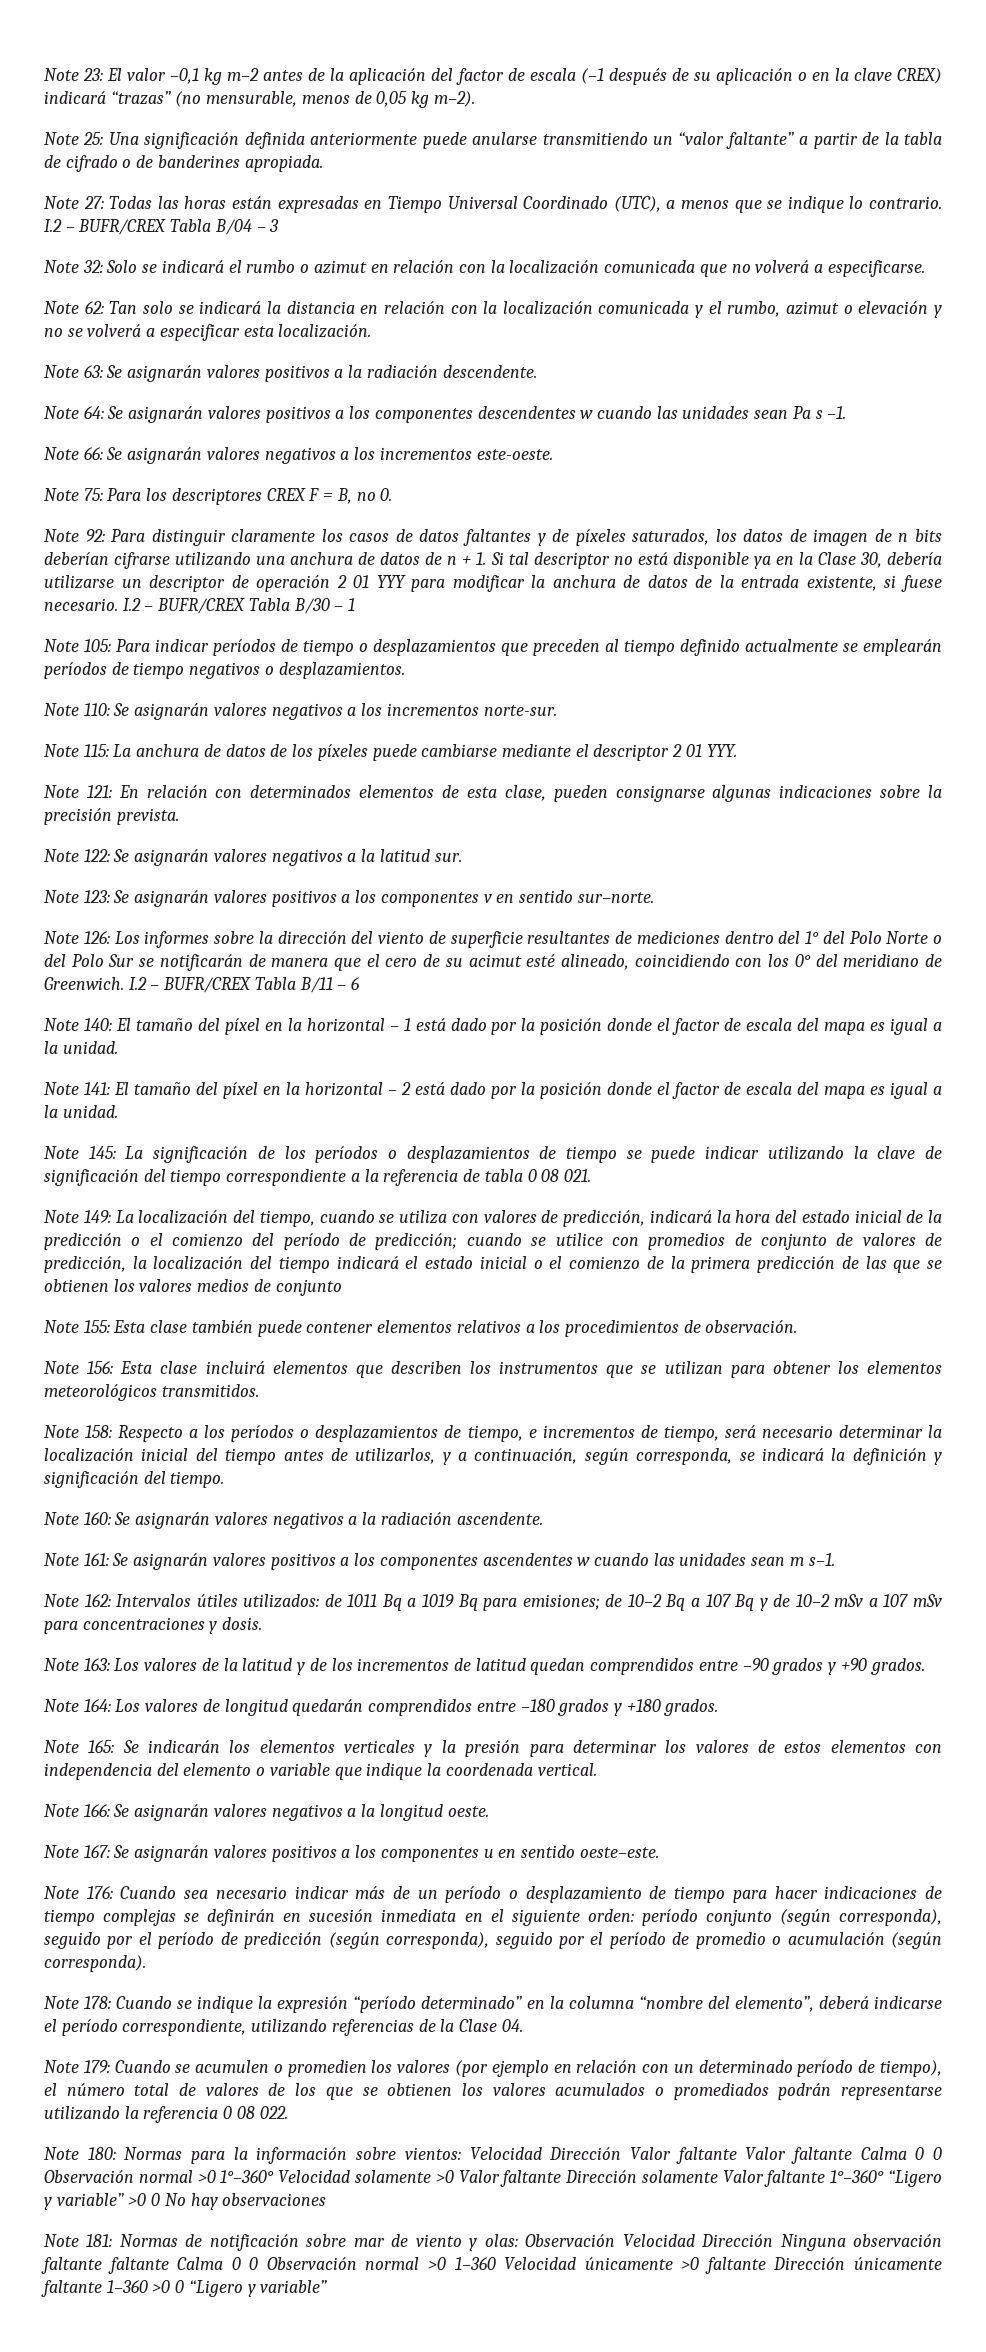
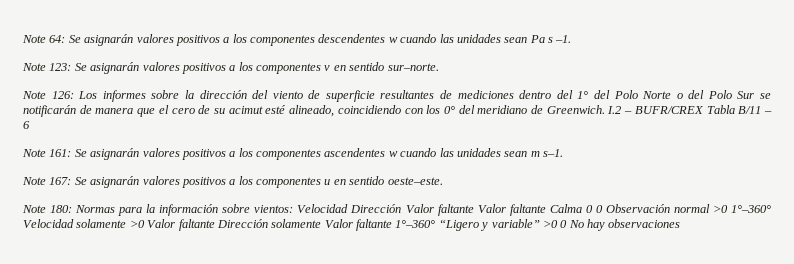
[44,68,942,85] [44,91,475,108] [44,132,942,149] [44,155,323,172] [44,196,942,213] [44,219,280,235] [44,260,925,277] [44,301,942,318] [44,324,372,341] [44,365,537,382] [44,406,79,419] Note 23: El valor –0,1 kg m–2 antes de la aplicación del factor de escala (–1 después de su aplicación o en la clave CREX) indicará “trazas” (no mensurable, menos de 0,05 kg m–2). // Note 25: Una significación definida anteriormente puede anularse transmitiendo un “valor faltante” a partir de la tabla de cifrado o de banderines apropiada. // Note 27: Todas las horas están expresadas en Tiempo Universal Coordinado (UTC), a menos que se indique lo contrario. I.2 – BUFR/CREX Tabla B/04 – 3 // Note 32: Solo se indicará el rumbo o azimut en relación con la localización comunicada que no volverá a especificarse. // Note 62: Tan solo se indicará la distancia en relación con la localización comunicada y el rumbo, azimut o elevación y no se volverá a especificar esta localización. // Note 63: Se asignarán valores positivos a la radiación descendente. // Note -> [22,35,46,43] Note
[44,447,553,464] [44,488,393,505] [44,529,942,546] [44,552,942,569] [44,575,942,592] [44,598,356,614] [44,639,942,656] [44,662,405,679] [44,703,557,720] [44,744,737,761] [44,785,943,802] [44,808,179,825] [44,849,462,866] // Note 66: Se asignarán valores negativos a los incrementos este-oeste. // Note 75: Para los descriptores CREX F = B, no 0. // Note 92: Para distinguir claramente los casos de datos faltantes y de píxeles saturados, los datos de imagen de n bits deberían cifrarse utilizando una anchura de datos de n + 1. Si tal descriptor no está disponible ya en la Clase 30, debería utilizarse un descriptor de operación 2 01 YYY para modificar la anchura de datos de la entrada existente, si fuese necesario. I.2 – BUFR/CREX Tabla B/30 – 1 // Note 105: Para indicar períodos de tiempo o desplazamientos que preceden al tiempo definido actualmente se emplearán períodos de tiempo negativos o desplazamientos. // Note 110: Se asignarán valores negativos a los incrementos norte-sur. // Note 115: La anchura de datos de los píxeles puede cambiarse mediante el descriptor 2 01 YYY. // Note 121: En relación con determinados elementos de esta clase, pueden consignarse algunas indicaciones sobre la precisión prevista. // Note 122: Se asignarán valores negativos a la latitud sur. -> (572, 39) none
[44,1017,943,1035] [44,1041,118,1054] [44,1081,942,1099] [44,1105,118,1118] [44,1146,943,1163] [44,1169,591,1186] [44,1210,942,1227] [44,1233,943,1250] [44,1256,942,1273] [44,1279,342,1296] [44,1320,798,1337] [44,1361,942,1378] [44,1384,259,1401] [44,1425,943,1442] [44,1448,942,1465] [44,1471,225,1488] [44,1512,543,1529] // Note 140: El tamaño del píxel en la horizontal – 1 está dado por la posición donde el factor de escala del mapa es igual a la unidad. // Note 141: El tamaño del píxel en la horizontal – 2 está dado por la posición donde el factor de escala del mapa es igual a la unidad. // Note 145: La significación de los períodos o desplazamientos de tiempo se puede indicar utilizando la clave de significación del tiempo correspondiente a la referencia de tabla 0 08 021. // Note 149: La localización del tiempo, cuando se utiliza con valores de predicción, indicará la hora del estado inicial de la predicción o el comienzo del período de predicción; cuando se utilice con promedios de conjunto de valores de predicción, la localización del tiempo indicará el estado inicial o el comienzo de la primera predicción de las que se obtienen los valores medios de conjunto // Note 155: Esta clase también puede contener elementos relativos a los procedimientos de observación. // Note 156: Esta clase incluirá elementos que describen los instrumentos que se utilizan para obtener los elementos meteorológicos transmitidos. // Note 158: Respecto a los períodos o desplazamientos de tiempo, e incrementos de tiempo, será necesario determinar la localización inicial del tiempo antes de utilizarlos, y a continuación, según corresponda, se indicará la definición y significación del tiempo. // Note 160: Se asignarán valores negativos a la radiación ascendente. -> (30, 125) none
[44,1594,942,1611] [44,1617,263,1634] [44,1658,925,1675] [44,1699,719,1716] [44,1740,943,1757] [44,1763,597,1780] [44,1804,489,1821] // Note 162: Intervalos útiles utilizados: de 1011 Bq a 1019 Bq para emisiones; de 10–2 Bq a 107 Bq y de 10–2 mSv a 107 mSv para concentraciones y dosis. // Note 163: Los valores de la latitud y de los incrementos de latitud quedan comprendidos entre –90 grados y +90 grados. // Note 164: Los valores de longitud quedarán comprendidos entre –180 grados y +180 grados. // Note 165: Se indicarán los elementos verticales y la presión para determinar los valores de estos elementos con independencia del elemento o variable que indique la coordenada vertical. // Note 166: Se asignarán valores negativos a la longitud oeste. -> (563, 153) none
[44,1886,943,1903] [44,1909,942,1926] [44,1932,942,1949] [44,1955,146,1972] [44,1996,942,2013] [44,2019,523,2036] [44,2060,943,2077] [44,2083,942,2100] [44,2106,288,2123] // Note 176: Cuando sea necesario indicar más de un período o desplazamiento de tiempo para hacer indicaciones de tiempo complejas se definirán en sucesión inmediata en el siguiente orden: período conjunto (según corresponda), seguido por el período de predicción (según corresponda), seguido por el período de promedio o acumulación (según corresponda). // Note 178: Cuando se indique la expresión “período determinado” en la columna “nombre del elemento”, deberá indicarse el período correspondiente, utilizando referencias de la Clase 04. // Note 179: Cuando se acumulen o promedien los valores (por ejemplo en relación con un determinado período de tiempo), el número total de valores de los que se obtienen los valores acumulados o promediados podrán representarse utilizando la referencia 0 08 022. -> (443, 181) none
[44,2234,942,2251] [41,2257,942,2274] [41,2280,328,2297] // Note 181: Normas de notificación sobre mar de viento y olas: Observación Velocidad Dirección Ninguna observación faltante faltante Calma 0 0 Observación normal >0 1–360 Velocidad únicamente >0 faltante Dirección únicamente faltante 1–360 >0 0 “Ligero y variable” -> (681, 223) none

